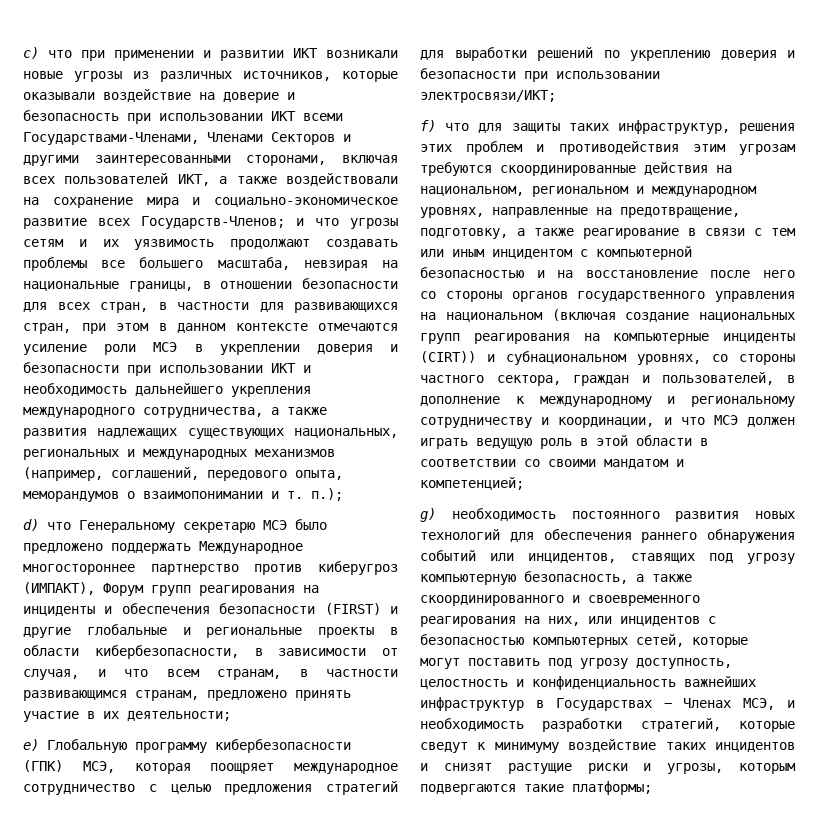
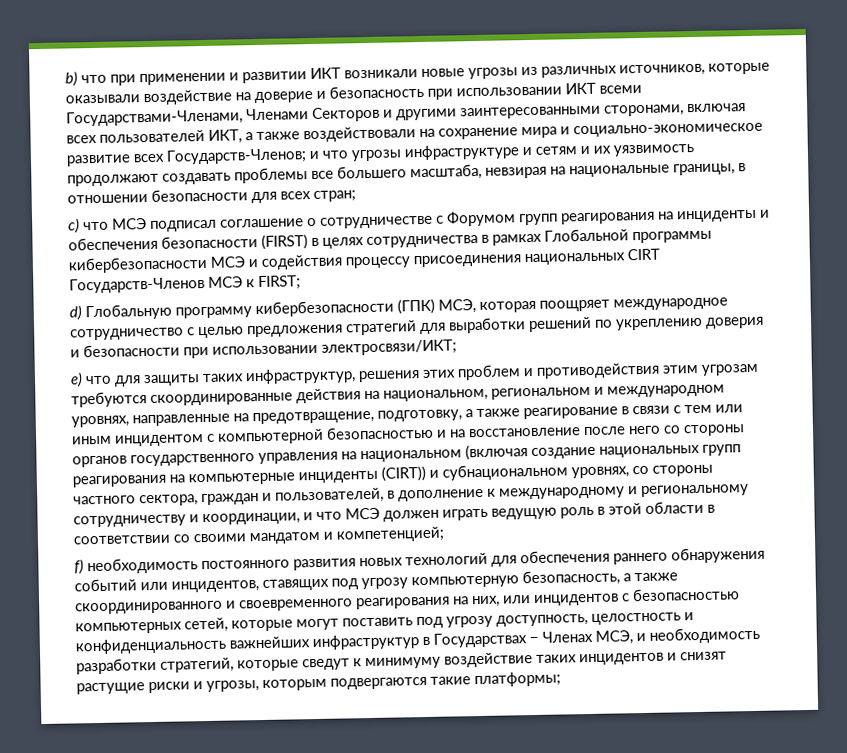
[23,47,39,59] c) -> [65,71,78,87] b)
(398, 223) none -> [404,144,532,161] инфраструктуре и
[100,302,398,313] [23,323,398,334] [23,342,398,355] [23,362,311,376] [23,383,311,397] [23,407,327,418] [23,428,398,439] [23,449,335,460] [23,467,343,481] [23,488,343,502] [23,519,327,533] [23,541,303,554] [23,561,399,575] [23,582,144,596] стран, в частности для развивающихся стран, при этом в данном контексте отмечаются усиление роли МСЭ в укреплении доверия и безопасности при использовании ИКТ и необходимость дальнейшего укрепления международного сотрудничества, а также развития надлежащих существующих национальных, региональных и международных механизмов (например, соглашений, передового опыта, меморандумов о взаимопонимании и т. п.); // d) что Генеральному секретарю МСЭ было предложено поддержать Международное многостороннее партнерство против киберугроз (ИМПАКТ), Форум -> [313,190,356,202] [68,210,516,234] стран; // c) что МСЭ подписал соглашение о сотрудничестве с Форумом
[390,606,398,614] [23,624,399,638] [23,645,398,659] [23,669,398,680] [23,690,351,701] [23,711,231,722] [23,739,39,751] и другие глобальные и региональные проекты в области кибербезопасности, в зависимости от случая, и что всем странам, в частности развивающимся странам, предложено принять участие в их деятельности; // e) -> [311,228,712,249] [68,248,660,274] [69,275,301,294] [69,305,82,321] в целях сотрудничества в рамках Глобальной программы кибербезопасности МСЭ и содействия процессу присоединения национальных CIRT Государств-Членов МСЭ к FIRST; // d)
[420,120,436,132] f) -> [70,372,83,388] e)
[420,508,436,522] g) -> [74,559,84,575] f)

